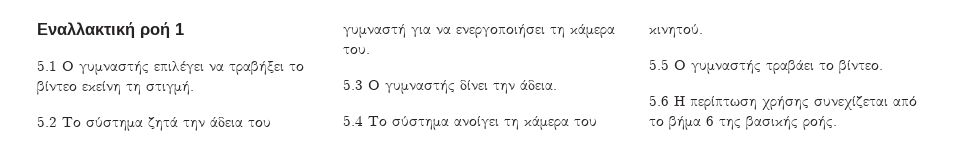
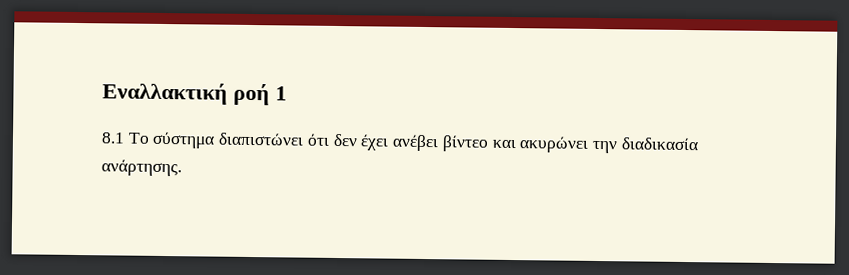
[37,60,304,75] [37,81,194,95] [37,116,271,131] [343,24,615,38] [343,46,370,54] [343,79,557,94] [343,115,597,130] [649,24,703,38] [649,59,883,74] [649,95,917,110] [649,116,837,130] 5.1 Ο γυμναστής επιλέγει να τραβήξει το βίντεο εκείνη τη στιγμή. // 5.2 Το σύστημα ζητά την άδεια του γυμναστή για να ενεργοποιήσει τη κάμερα του. // 5.3 Ο γυμναστής δίνει την άδεια. // 5.4 Το σύστημα ανοίγει τη κάμερα του κινητού. // 5.5 Ο γυμναστής τραβάει το βίντεο. // 5.6 Η περίπτωση χρήσης συνεχίζεται από το βήμα 6 της βασικής ροής. -> [101,131,699,154] [101,159,182,177] 8.1 Το σύστημα διαπιστώνει ότι δεν έχει ανέβει βίντεο και ακυρώνει την διαδικασία ανάρτησης.

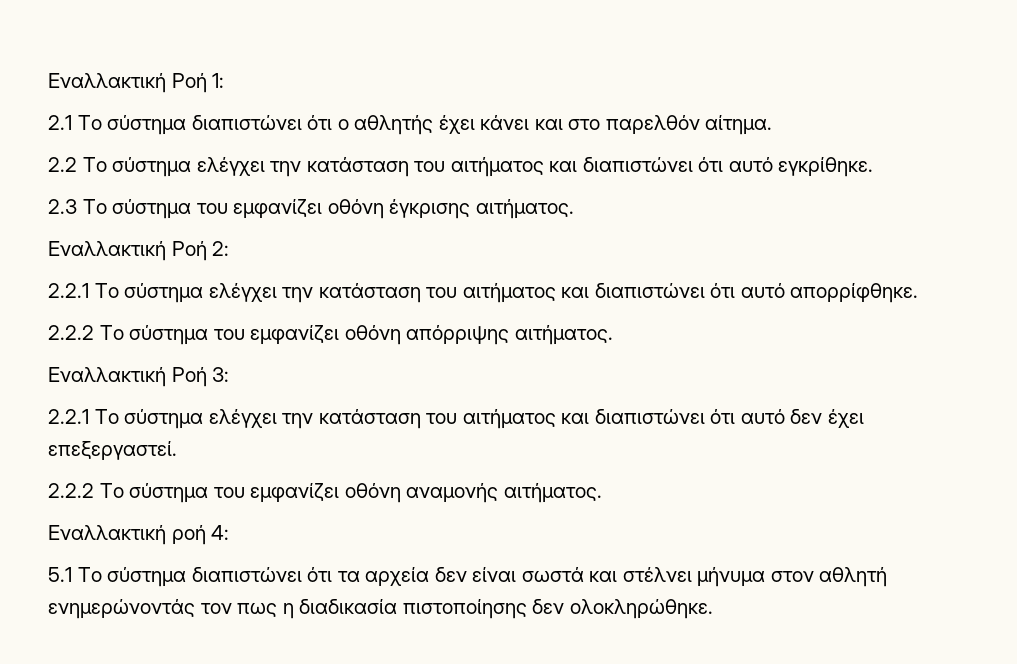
[102,82,287,106] [101,131,699,154] [101,159,182,177] Εναλλακτική ροή 1 // 8.1 Το σύστημα διαπιστώνει ότι δεν έχει ανέβει βίντεο και ακυρώνει την διαδικασία ανάρτησης. -> [48,73,225,93] [48,115,773,135] [48,157,874,177] [48,199,574,219] [48,241,230,261] [48,283,919,303] [48,325,613,345] [48,367,230,387] [48,409,864,429] [48,441,177,460] [48,483,602,503] [48,525,230,545] [48,567,888,587] [48,599,713,619] Εναλλακτική Ροή 1: // 2.1 Το σύστημα διαπιστώνει ότι ο αθλητής έχει κάνει και στο παρελθόν αίτημα. // 2.2 Το σύστημα ελέγχει την κατάσταση του αιτήματος και διαπιστώνει ότι αυτό εγκρίθηκε. // 2.3 Το σύστημα του εμφανίζει οθόνη έγκρισης αιτήματος. // Εναλλακτική Ροή 2: // 2.2.1 Το σύστημα ελέγχει την κατάσταση του αιτήματος και διαπιστώνει ότι αυτό απορρίφθηκε. // 2.2.2 Το σύστημα του εμφανίζει οθόνη απόρριψης αιτήματος. // Εναλλακτική Ροή 3: // 2.2.1 Το σύστημα ελέγχει την κατάσταση του αιτήματος και διαπιστώνει ότι αυτό δεν έχει επεξεργαστεί. // 2.2.2 Το σύστημα του εμφανίζει οθόνη αναμονής αιτήματος. // Εναλλακτική ροή 4: // 5.1 Το σύστημα διαπιστώνει ότι τα αρχεία δεν είναι σωστά και στέλνει μήνυμα στον αθλητή ενημερώνοντάς τον πως η διαδικασία πιστοποίησης δεν ολοκληρώθηκε.

